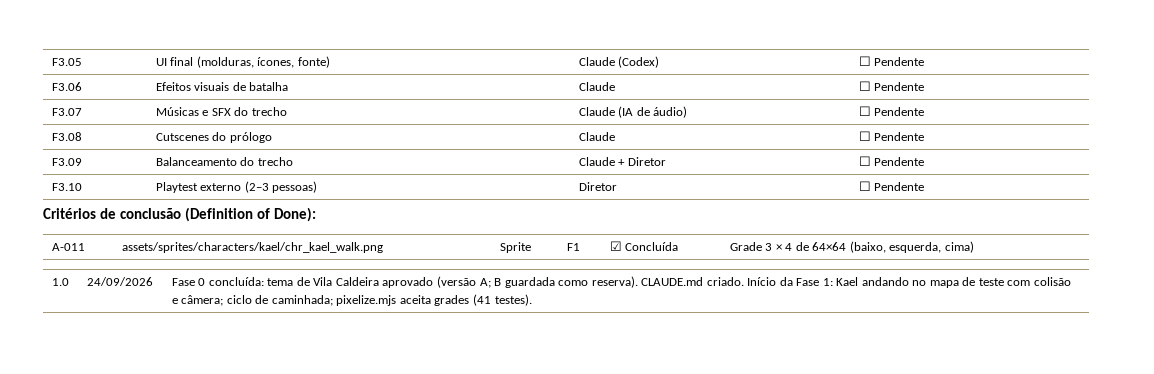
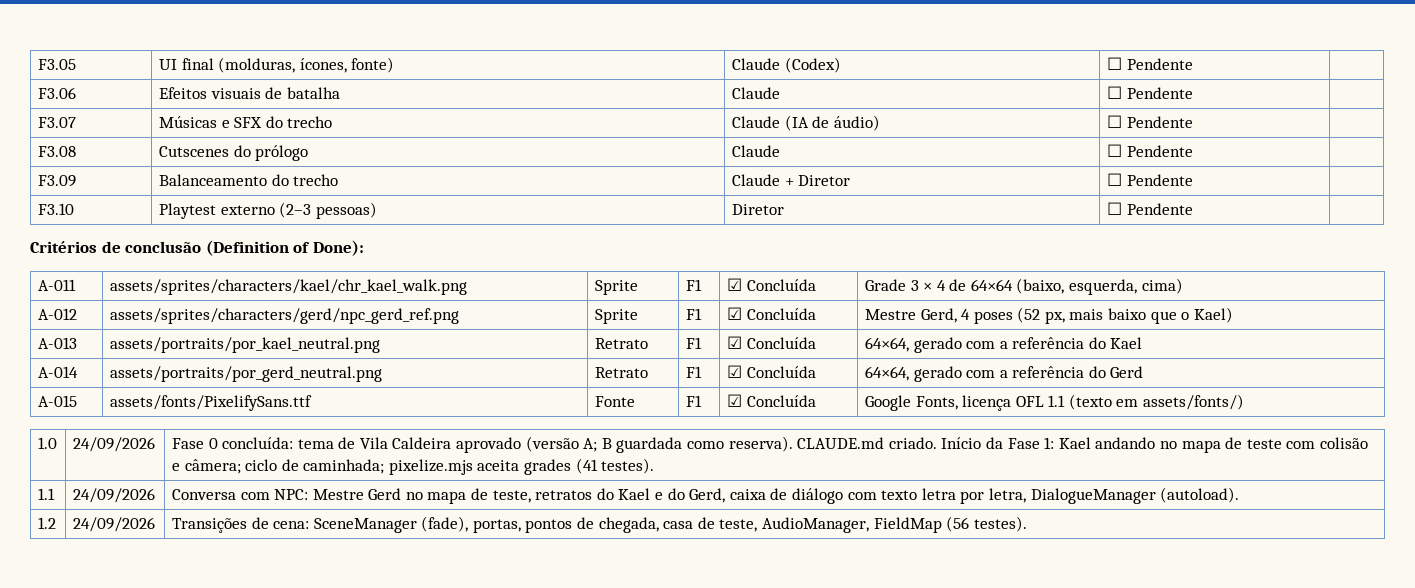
(974, 247) none -> [37,308,77,320] [109,308,459,324] [594,309,638,324] [685,308,702,320] [726,307,816,320] [864,307,1233,324] [37,337,77,349] [109,337,380,353] [594,338,648,349] [685,337,702,349] [726,336,816,349] [864,337,1143,353] [37,366,78,378] [109,366,382,382] [594,367,648,378] [685,366,702,378] [726,365,816,378] [864,366,1144,382] [37,395,77,407] [109,395,312,411] [594,396,635,407] [685,395,702,407] [726,394,816,407] [864,394,1245,411] // A-012 | assets/sprites/characters/gerd/npc_gerd_ref.png | Sprite | F1 | ☑ Concluída | Mestre Gerd, 4 poses (52 px, mais baixo que o Kael) // A-013 | assets/portraits/por_kael_neutral.png | Retrato | F1 | ☑ Concluída | 64×64, gerado com a referência do Kael // A-014 | assets/portraits/por_gerd_neutral.png | Retrato | F1 | ☑ Concluída | 64×64, gerado com a referência do Gerd // A-015 | assets/fonts/PixelifySans.ttf | Fonte | F1 | ☑ Concluída | Google Fonts, licença OFL 1.1 (texto em assets/fonts/)
(532, 300) none -> [37,488,55,500] [72,488,155,503] [171,487,1240,504] [37,517,56,529] [72,517,155,532] [171,516,1027,533] // 1.1 | 24/09/2026 | Conversa com NPC: Mestre Gerd no mapa de teste, retratos do Kael e do Gerd, caixa de diálogo com texto letra por letra, DialogueManager (autoload). // 1.2 | 24/09/2026 | Transições de cena: SceneManager (fade), portas, pontos de chegada, casa de teste, AudioManager, FieldMap (56 testes).

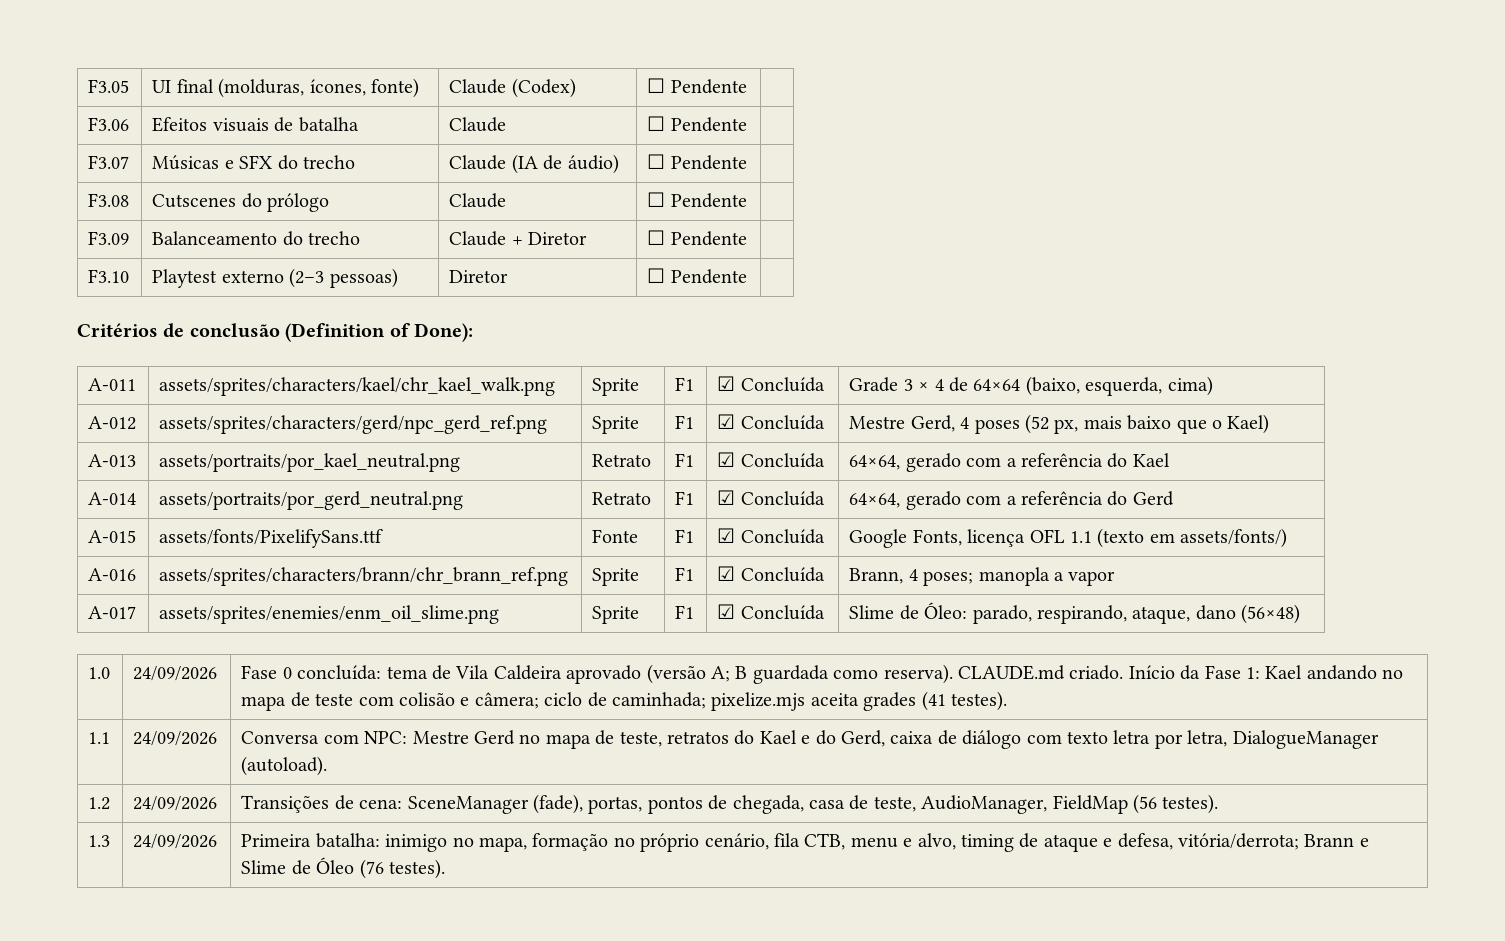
(1245, 402) none -> [88,568,137,581] [159,567,569,586] [592,568,640,586] [675,567,695,581] [717,566,825,582] [849,567,1116,586] [88,606,137,619] [159,605,500,624] [592,606,640,624] [675,605,695,619] [717,604,825,620] [849,602,1301,624] // A-016 | assets/sprites/characters/brann/chr_brann_ref.png | Sprite | F1 | ☑ Concluída | Brann, 4 poses; manopla a vapor // A-017 | assets/sprites/enemies/enm_oil_slime.png | Sprite | F1 | ☑ Concluída | Slime de Óleo: parado, respirando, ataque, dano (56×48)
(1027, 524) none -> [88,835,111,847] [133,834,218,849] [241,833,1369,852] [241,857,445,879] // 1.3 | 24/09/2026 | Primeira batalha: inimigo no mapa, formação no próprio cenário, fila CTB, menu e alvo, timing de ataque e defesa, vitória/derrota; Brann e Slime de Óleo (76 testes).

